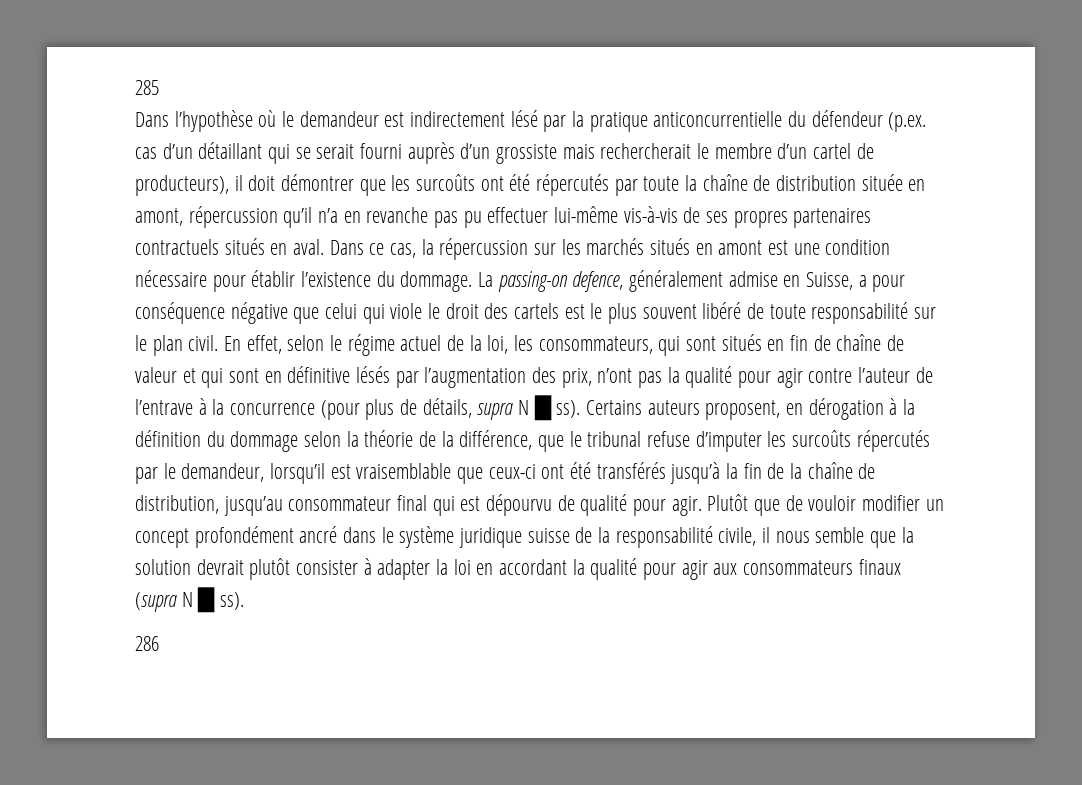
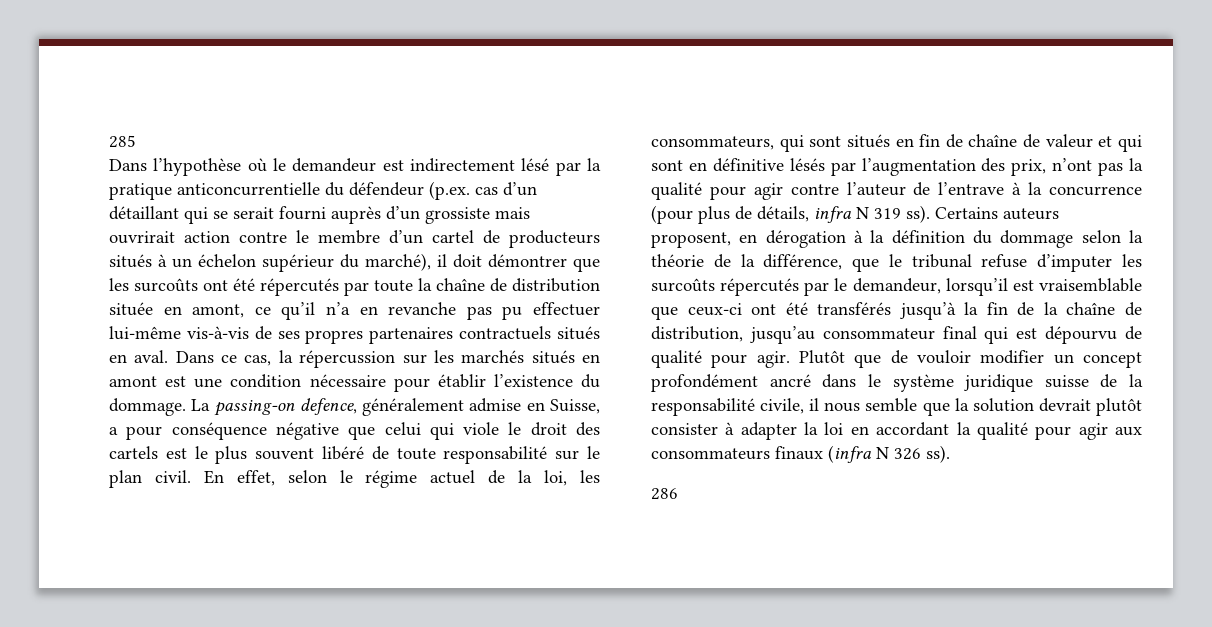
[600,143,692,159] rechercherait -> [109,231,287,244] ouvrirait action contre
[135,175,229,196] producteurs), -> [509,230,600,248] [109,253,431,272] producteurs situés à un échelon supérieur du marché),
[188,206,278,228] répercussion -> [254,307,271,315] ce
[477,395,552,421] supra N █ -> [814,206,901,223] infra N 319
[135,587,216,613] (supra N █ -> [828,445,921,463] (infra N 326

